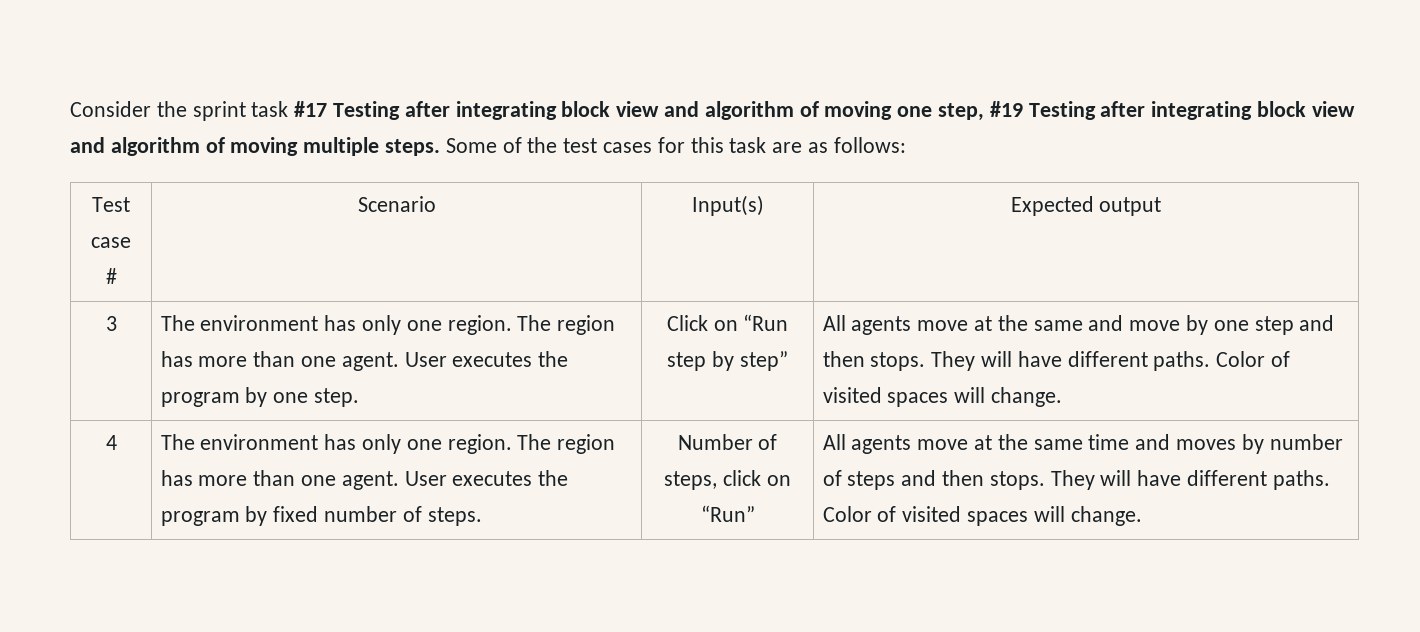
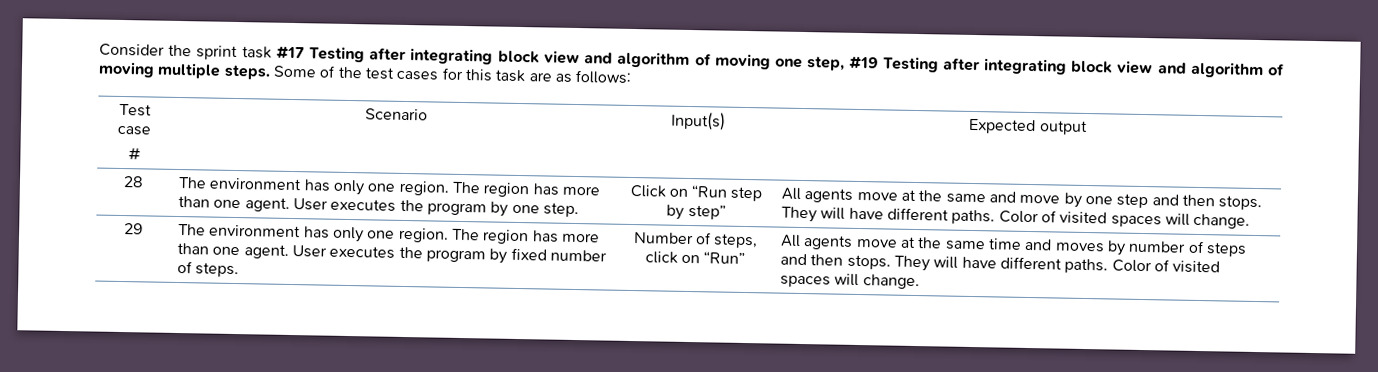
[105,316,117,331] 3 -> [123,176,144,188] 28
[105,435,117,450] 4 -> [123,223,143,235] 29

